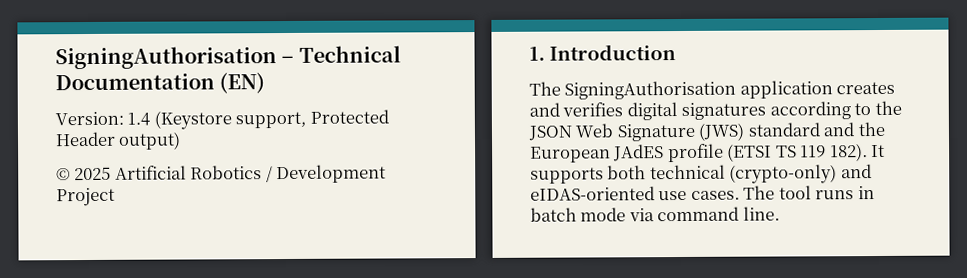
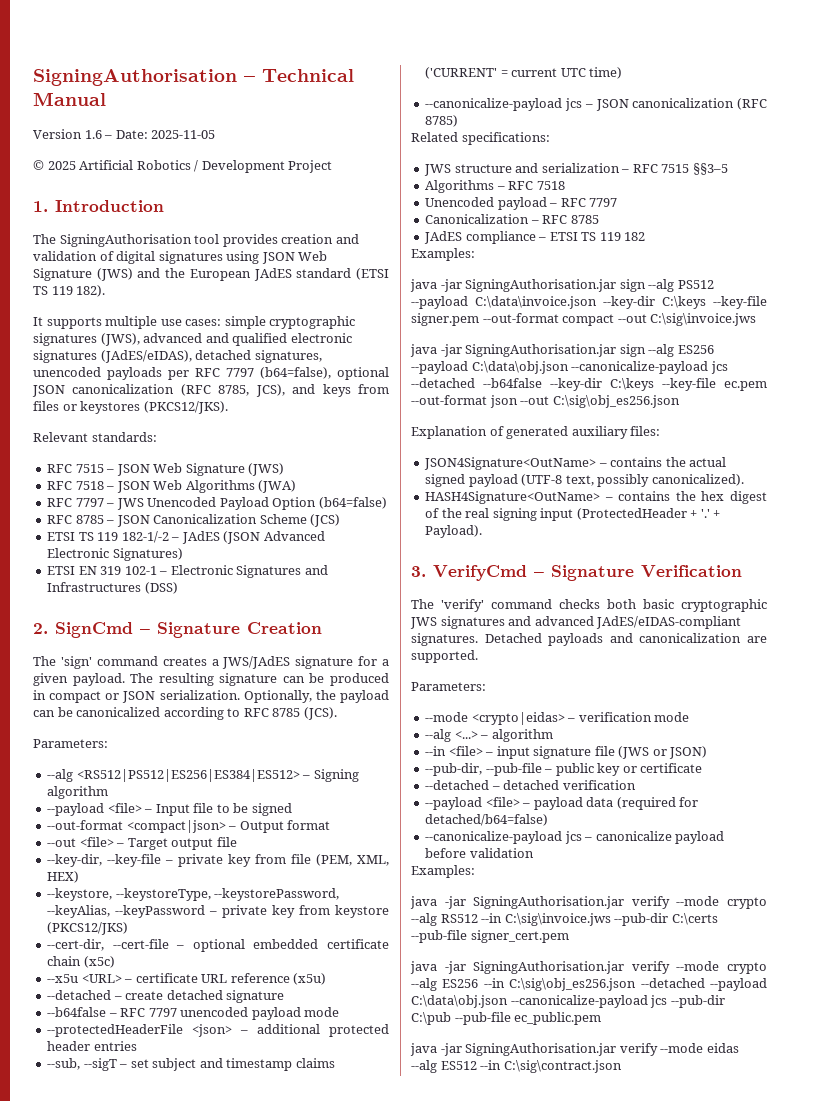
[55,72,266,94] [55,109,389,130] [55,131,182,150] Documentation (EN) // Version: 1.4 (Keystore support, Protected Header output) -> [33,92,106,106] [33,129,216,139] Manual // Version 1.6 – Date: 2025-11-05
[739,80,896,99] [529,100,902,121] [528,122,820,142] application creates and verifies digital signatures according to the JSON Web Signature (JWS) standard -> [194,234,359,247] [33,251,328,264] [33,268,133,281] tool provides creation and validation of digital signatures using JSON Web Signature (JWS)
[667,143,724,163] profile -> [296,268,352,278] standard
(868, 152) none -> (106, 291) //
[607,164,872,184] [530,185,875,201] [530,206,780,222] both technical (crypto-only) and eIDAS-oriented use cases. The tool runs in batch mode via command line. -> [105,316,356,329] [33,333,352,346] [33,350,322,363] [33,367,389,380] [32,384,389,397] [33,401,228,414] [33,432,157,442] [47,463,285,476] [47,480,297,493] [47,497,387,510] [47,514,341,527] [47,531,325,544] [47,548,183,561] [47,565,328,578] [47,582,178,594] [33,622,322,638] [33,656,389,669] [33,673,389,686] [33,690,389,703] [33,707,337,720] [33,739,108,748] [47,769,359,782] [47,786,109,799] [47,803,292,816] [47,820,331,833] [47,837,237,850] [47,854,389,867] [47,871,80,883] [47,888,340,901] [47,905,389,918] [47,922,129,935] [47,939,389,952] [47,956,115,968] [47,973,327,985] [47,990,285,1003] [47,1007,340,1020] [47,1024,389,1037] [47,1041,137,1051] [47,1058,335,1071] [425,67,623,79] [425,98,767,111] [425,115,459,127] [411,132,550,145] [424,163,728,176] [425,180,565,193] [425,197,618,210] [425,214,599,224] [424,231,646,244] [411,248,475,261] [410,279,714,292] [411,296,767,309] [411,313,757,326] [410,344,714,357] [411,361,728,374] [411,378,767,391] [411,395,680,408] [411,426,661,439] [424,457,727,470] [425,474,744,487] [425,491,767,504] [425,508,721,521] [425,525,483,538] [411,565,742,581] [411,599,767,612] [410,616,742,629] [411,633,767,646] [411,650,478,663] [411,682,486,691] [425,712,690,725] [425,729,553,742] [425,746,708,759] [425,763,703,776] [425,780,636,790] [425,797,699,810] [425,814,549,826] [425,831,725,844] [425,848,534,858] [411,865,475,878] [410,896,767,909] [411,913,718,926] [411,930,569,943] [410,961,767,974] [411,978,767,991] [411,995,725,1008] [411,1012,602,1025] [410,1043,739,1056] [411,1060,622,1073] multiple use cases: simple cryptographic signatures (JWS), advanced and qualified electronic signatures (JAdES/eIDAS), detached signatures, unencoded payloads per RFC 7797 (b64=false), optional JSON canonicalization (RFC 8785, JCS), and keys from files or keystores (PKCS12/JKS). // Relevant standards: // RFC 7515 – JSON Web Signature (JWS) // RFC 7518 – JSON Web Algorithms (JWA) // RFC 7797 – JWS Unencoded Payload Option (b64=false) // RFC 8785 – JSON Canonicalization Scheme (JCS) // ETSI TS 119 182-1/-2 – JAdES (JSON Advanced Electronic Signatures) // ETSI EN 319 102-1 – Electronic Signatures and Infrastructures (DSS) // 2. SignCmd – Signature Creation // The 'sign' command creates a JWS/JAdES signature for a given payload. The resulting signature can be produced in compact or JSON serialization. Optionally, the payload can be canonicalized according to RFC 8785 (JCS). // Parameters: // --alg <RS512|PS512|ES256|ES384|ES512> – Signing algorithm // --payload <file> – Input file to be signed // --out-format <compact|json> – Output format // --out <file> – Target output file // --key-dir, --key-file – private key from file (PEM, XML, HEX) // --keystore, --keystoreType, --keystorePassword, --keyAlias, --keyPassword – private key from keystore (PKCS12/JKS) // --cert-dir, --cert-file – optional embedded certificate chain (x5c) // --x5u <URL> – certificate URL reference (x5u) // --detached – create detached signature // --b64false – RFC 7797 unencoded payload mode // --protectedHeaderFile <json> – additional protected header entries // --sub, --sigT – set subject and timestamp claims ('CURRENT' = current UTC time) // --canonicalize-payload jcs – JSON canonicalization (RFC 8785) // Related specifications: // JWS structure and serialization – RFC 7515 §§3–5 // Algorithms – RFC 7518 // Unencoded payload – RFC 7797 // Canonicalization – RFC 8785 // JAdES compliance – ETSI TS 119 182 // Examples: // java -jar SigningAuthorisation.jar sign --alg PS512 --payload C:\data\invoice.json --key-dir C:\keys --key-file signer.pem --out-format compact --out C:\sig\invoice.jws // java -jar SigningAuthorisation.jar sign --alg ES256 --payload C:\data\obj.json --canonicalize-payload jcs --detached --b64false --key-dir C:\keys --key-file ec.pem --out-format json --out C:\sig\obj_es256.json // Explanation of generated auxiliary files: // JSON4Signature<OutName> – contains the actual signed payload (UTF‑8 text, possibly canonicalized). // HASH4Signature<OutName> – contains the hex digest of the real signing input (ProtectedHeader + '.' + Payload). // 3. VerifyCmd – Signature Verification // The 'verify' command checks both basic cryptographic JWS signatures and advanced JAdES/eIDAS-compliant signatures. Detached payloads and canonicalization are supported. // Parameters: // --mode <crypto|eidas> – verification mode // --alg <...> – algorithm // --in <file> – input signature file (JWS or JSON) // --pub-dir, --pub-file – public key or certificate // --detached – detached verification // --payload <file> – payload data (required for detached/b64=false) // --canonicalize-payload jcs – canonicalize payload before validation // Examples: // java -jar SigningAuthorisation.jar verify --mode crypto --alg RS512 --in C:\sig\invoice.jws --pub-dir C:\certs --pub-file signer_cert.pem // java -jar SigningAuthorisation.jar verify --mode crypto --alg ES256 --in C:\sig\obj_es256.json --detached --payload C:\data\obj.json --canonicalize-payload jcs --pub-dir C:\pub --pub-file ec_public.pem // java -jar SigningAuthorisation.jar verify --mode eidas --alg ES512 --in C:\sig\contract.json

